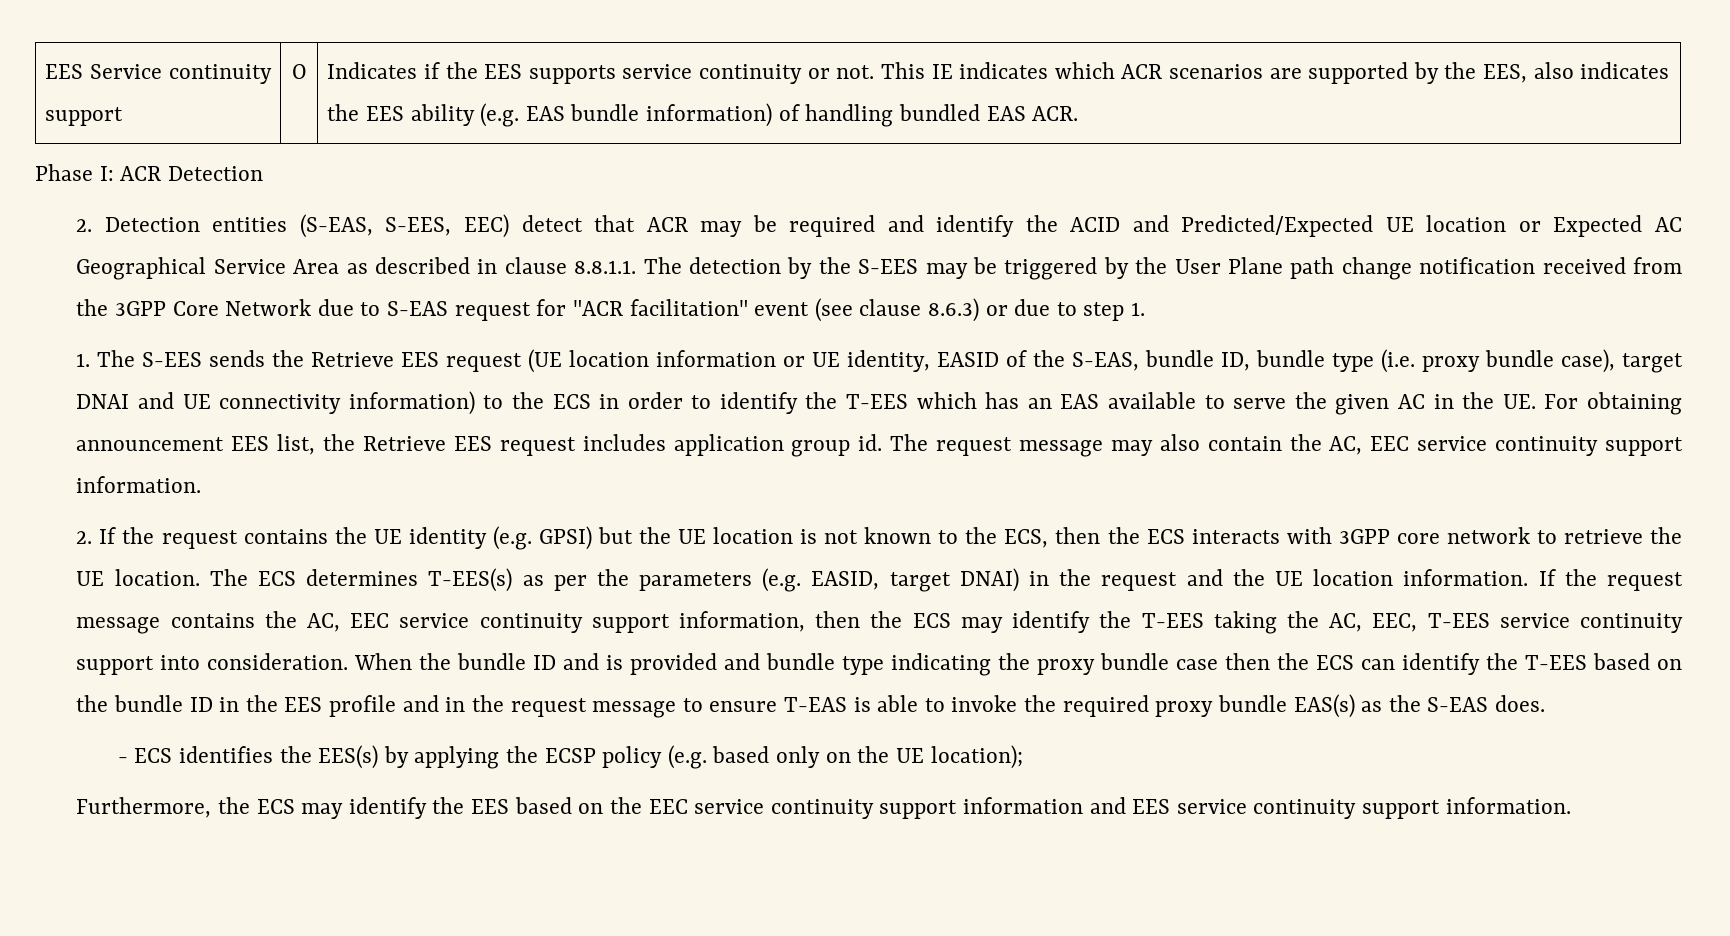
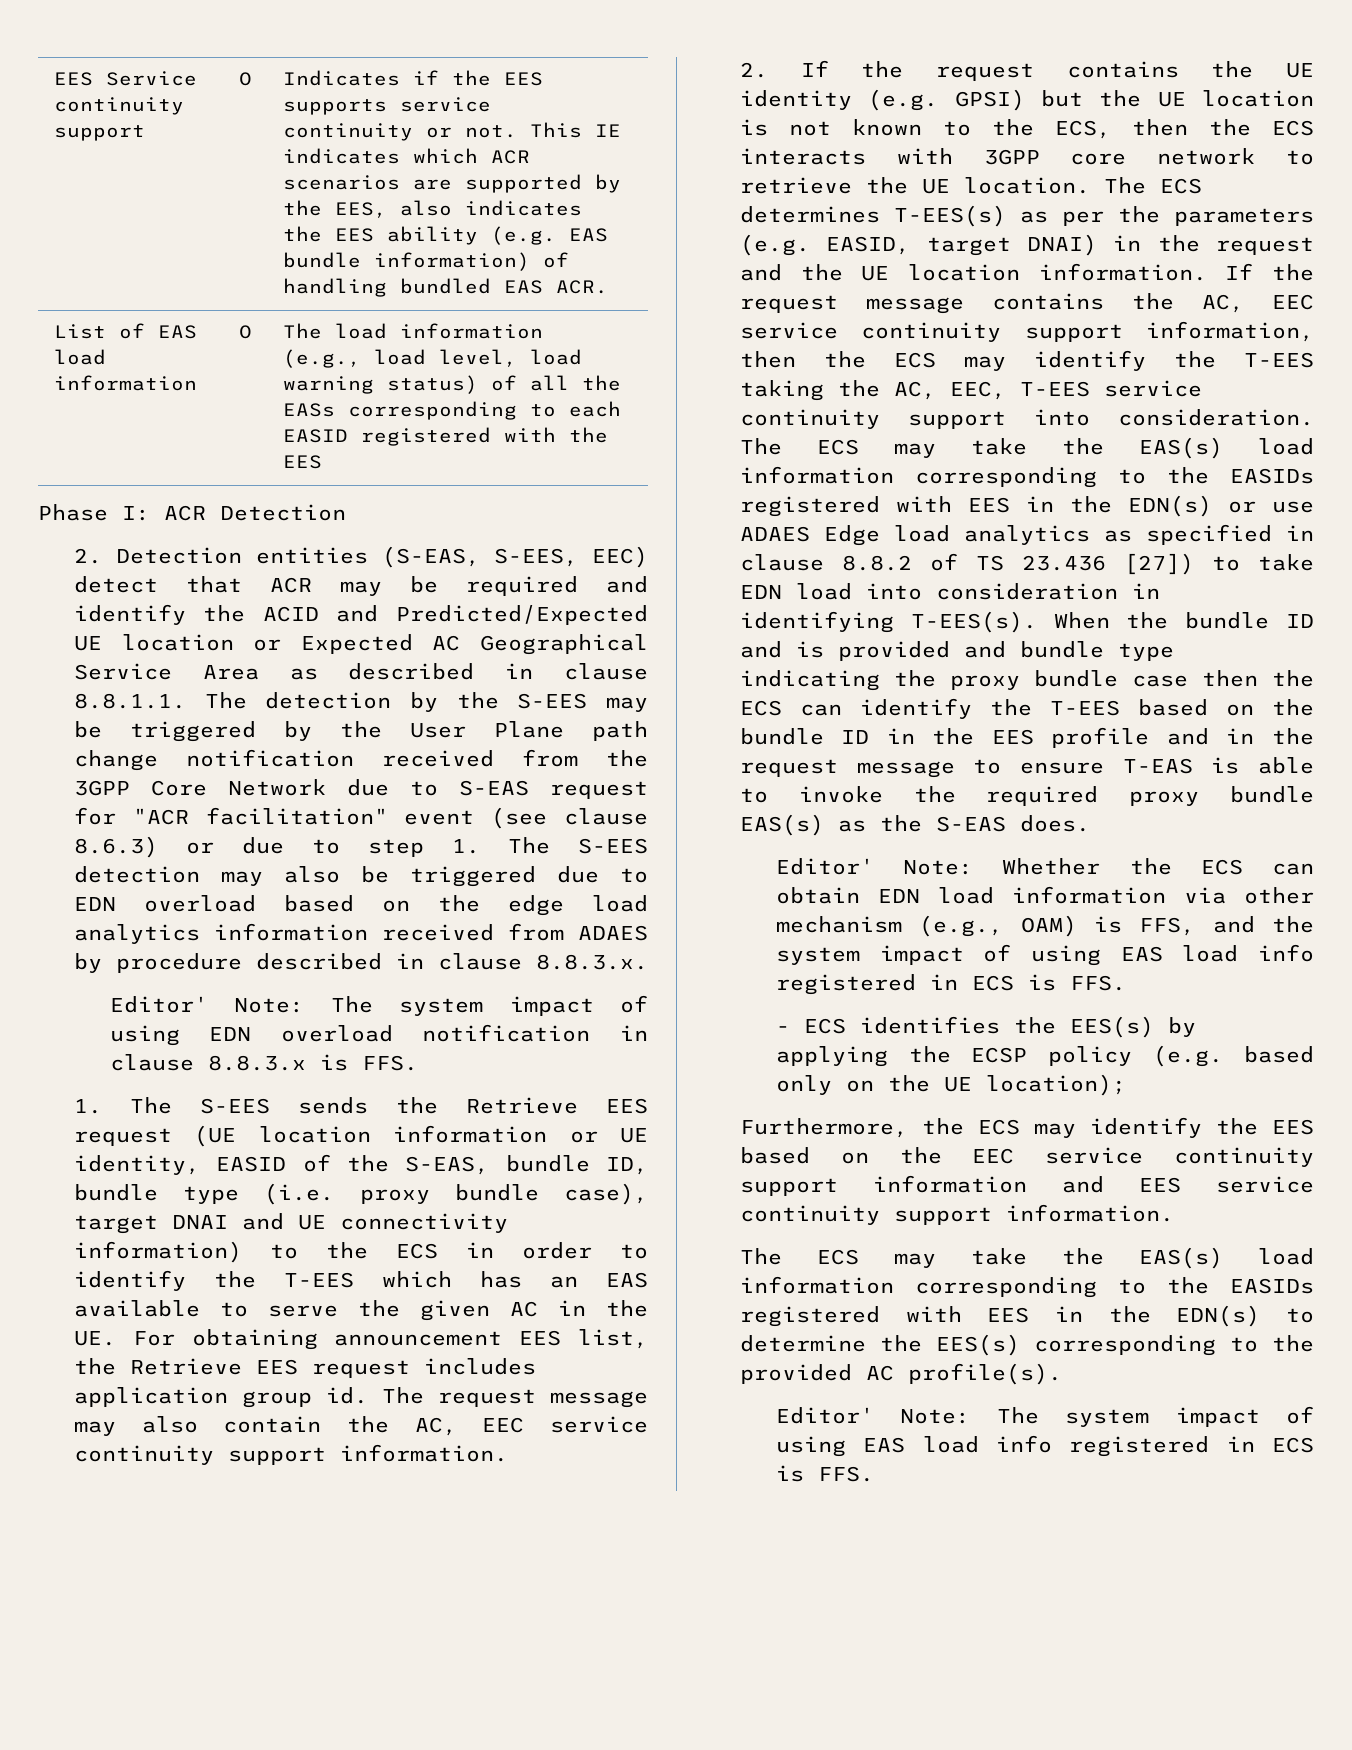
(1079, 113) none -> [53,323,197,339] [53,349,106,365] [53,375,197,391] [238,325,252,339] [282,323,543,339] [282,349,582,368] [282,375,621,394] [282,401,621,420] [282,427,608,446] [282,455,322,469] // List of EAS load information | O | The load information (e.g., load level, load warning status) of all the EASs corresponding to each EASID registered with the EES
(1146, 309) none -> [507,837,648,854] [73,866,649,887] [73,895,649,916] [73,923,648,944] [73,953,648,973] [109,995,648,1016] [109,1024,648,1046] [109,1054,418,1071] The S-EES detection may also be triggered due to EDN overload based on the edge load analytics information received from ADAES by procedure described in clause 8.8.3.x. // Editor' Note: The system impact of using EDN overload notification in clause 8.8.3.x is FFS.
(349, 661) none -> [739,437,1314,459] [739,466,1314,488] [739,495,1314,517] [739,524,1314,546] [739,553,1314,575] [739,583,1160,600] [739,611,1037,633] The ECS may take the EAS(s) load information corresponding to the EASIDs registered with EES in the EDN(s) or use ADAES Edge load analytics as specified in clause 8.8.2 of TS 23.436 [27]) to take EDN load into consideration in identifying T-EES(s).
(1545, 703) none -> [775,858,1314,875] [775,886,1314,904] [775,915,1314,937] [775,944,1314,966] [775,974,1126,995] // Editor' Note: Whether the ECS can obtain EDN load information via other mechanism (e.g., OAM) is FFS, and the system impact of using EAS load info registered in ECS is FFS.
(1571, 805) none -> [739,1247,1314,1269] [739,1276,1314,1298] [739,1305,1314,1327] [739,1334,1314,1356] [739,1363,1062,1385] [775,1406,1314,1427] [775,1435,1314,1457] [775,1465,874,1482] // The ECS may take the EAS(s) load information corresponding to the EASIDs registered with EES in the EDN(s) to determine the EES(s) corresponding to the provided AC profile(s). // Editor' Note: The system impact of using EAS load info registered in ECS is FFS.

